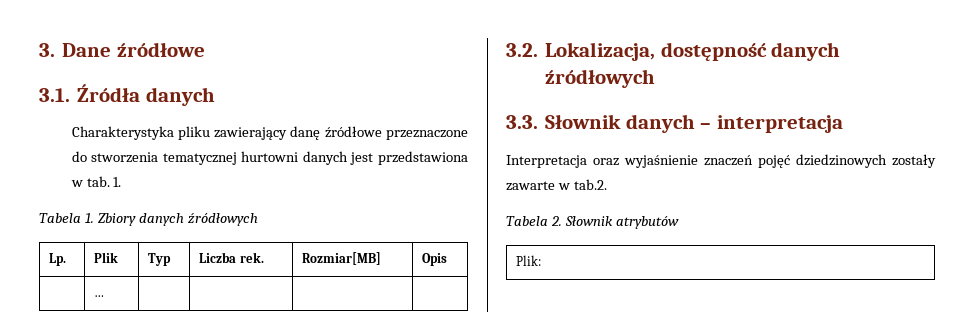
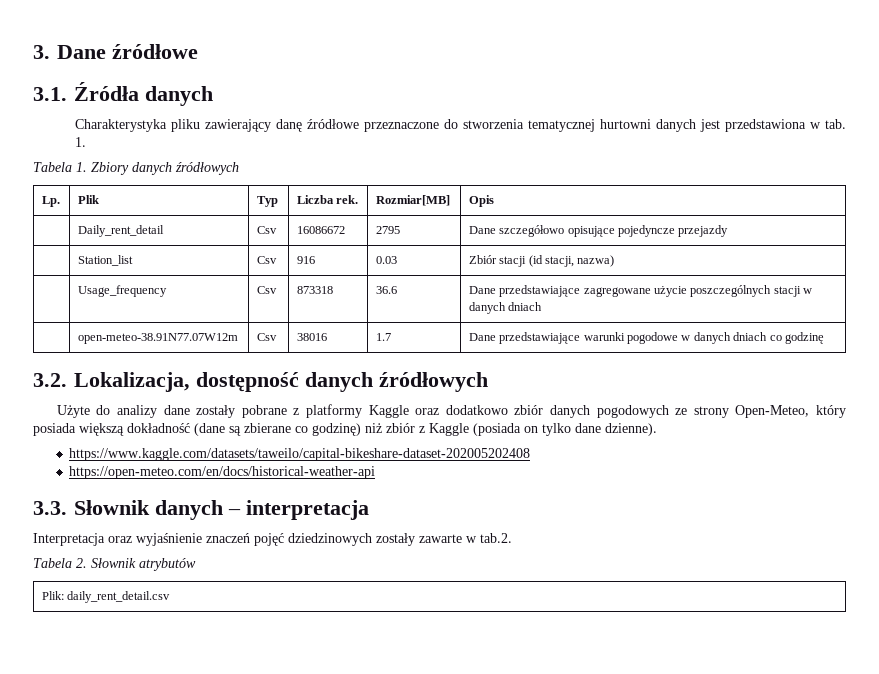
[94,295,105,297] … | | | | -> [77,225,164,237] [256,226,277,234] [296,226,345,234] [375,226,400,234] [468,225,729,237] [77,255,133,266] [256,256,277,264] [296,256,315,264] [375,256,397,264] [468,255,615,267] [77,285,167,297] [256,286,277,294] [296,286,333,294] [375,286,397,294] [468,285,813,297] [468,302,543,314] [77,333,238,344] [256,333,277,341] [296,333,327,341] [375,333,391,341] [468,332,824,344] Daily_rent_detail | Csv | 16086672 | 2795 | Dane szczegółowo opisujące pojedyncze przejazdy // | Station_list | Csv | 916 | 0.03 | Zbiór stacji (id stacji, nazwa) // | Usage_frequency | Csv | 873318 | 36.6 | Dane przedstawiające zagregowane użycie poszczególnych stacji w danych dniach // | open-meteo-38.91N77.07W12m | Csv | 38016 | 1.7 | Dane przedstawiające warunki pogodowe w danych dniach co godzinę
(656, 78) none -> [56,404,846,418] [33,423,657,436] [69,448,531,461] [69,466,376,479] // Użyte do analizy dane zostały pobrane z platformy Kaggle oraz dodatkowo zbiór danych pogodowych ze strony Open-Meteo, który posiada większą dokładność (dane są zbierane co godzinę) niż zbiór z Kaggle (posiada on tylko dane dzienne). // https://www.kaggle.com/datasets/taweilo/capital-bikeshare-dataset-202005202408 // https://open-meteo.com/en/docs/historical-weather-api
(542, 260) none -> [67,591,171,603] daily_rent_detail.csv

